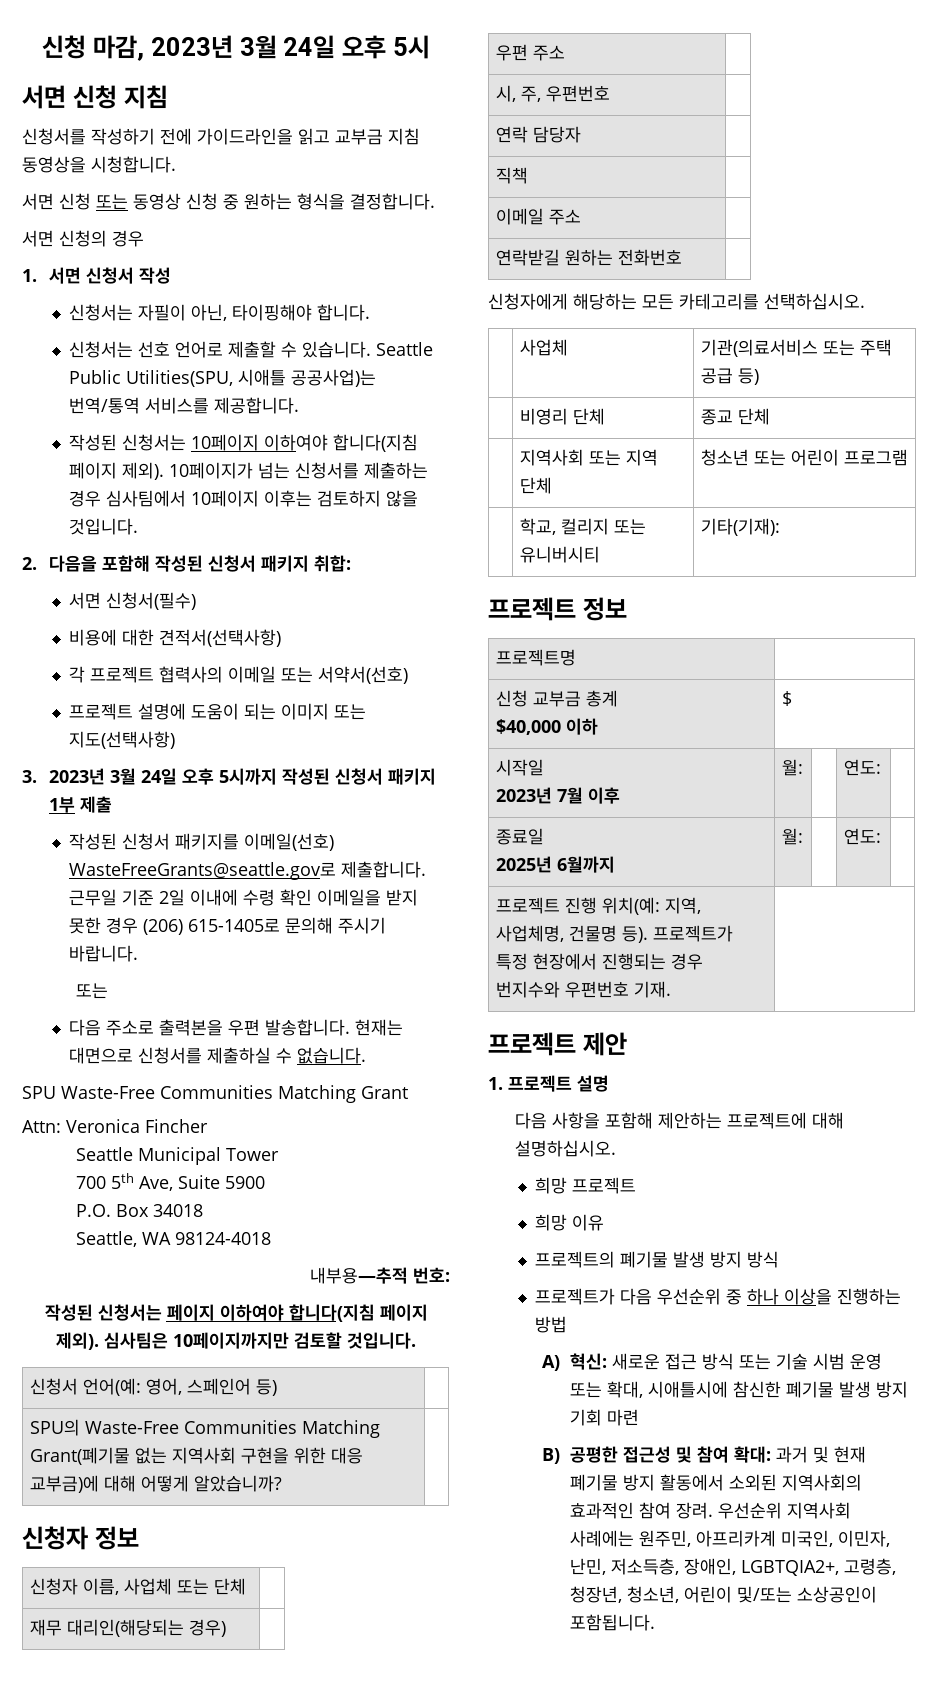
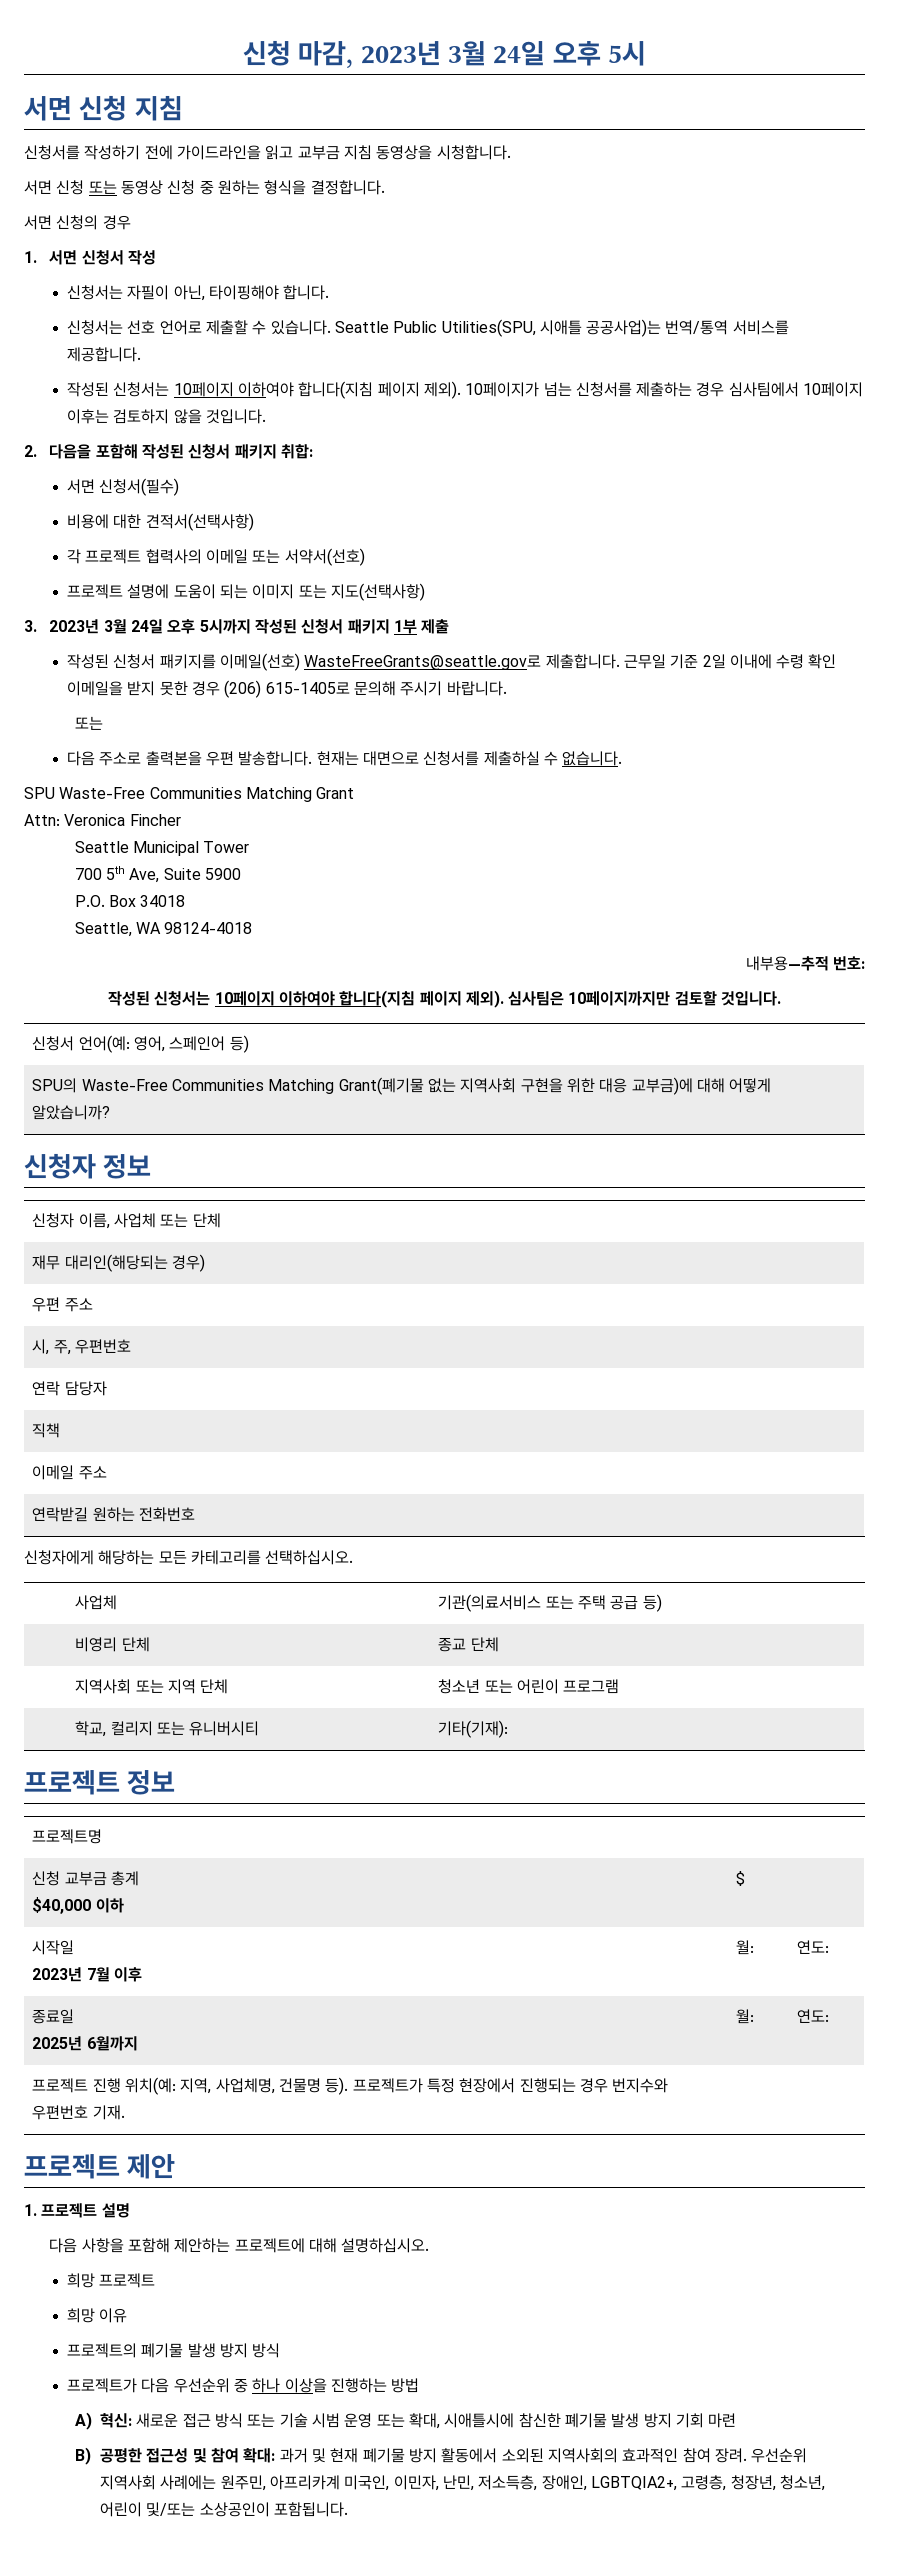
[166,1304,215,1321] 페이지 -> [214,991,275,1006] 10페이지

